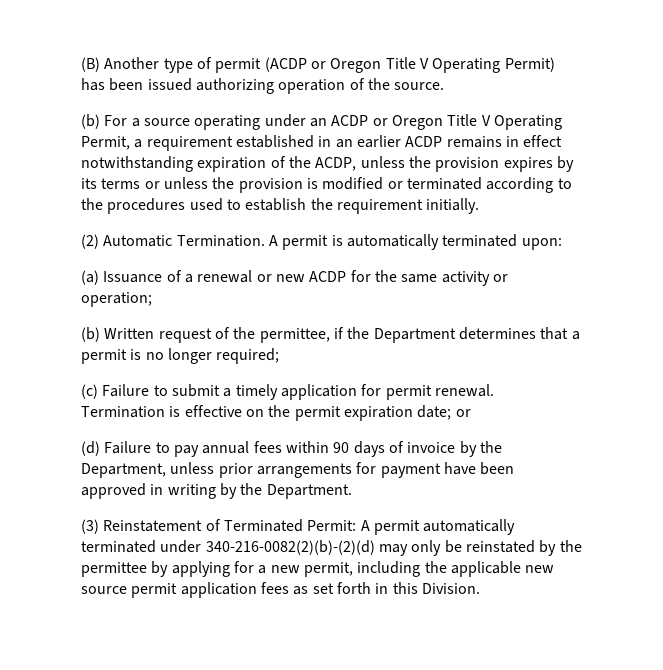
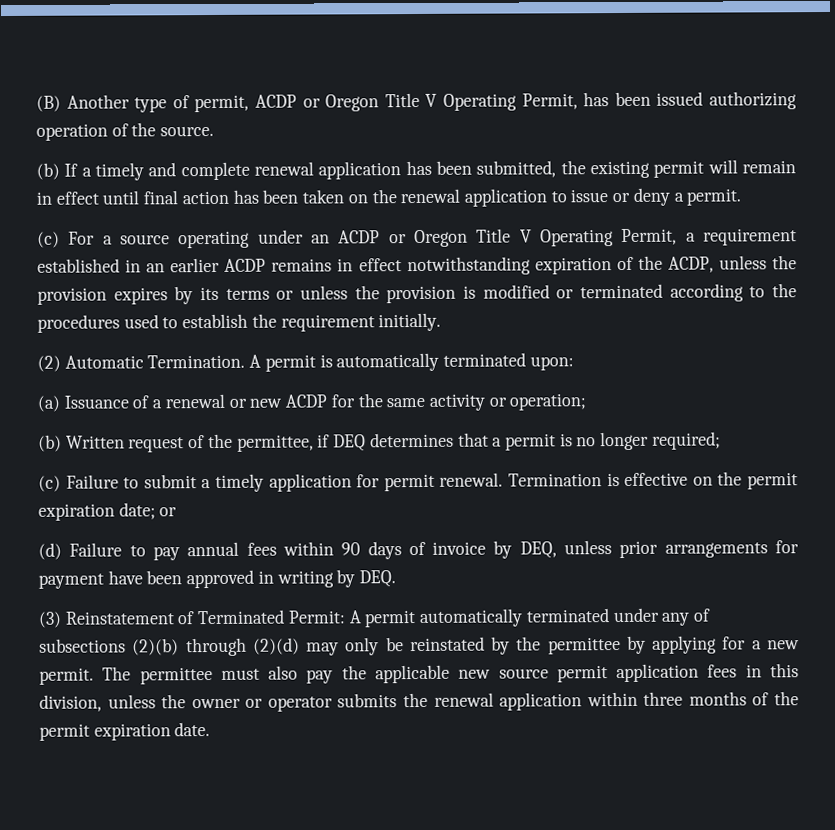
[215,57,555,73] permit (ACDP or Oregon Title V Operating Permit) -> [194,92,578,113] permit, ACDP or Oregon Title V Operating Permit,
(100, 121) none -> [64,159,797,181] [36,187,742,207] [37,231,60,248] If a timely and complete renewal application has been submitted, the existing permit will remain in effect until final action has been taken on the renewal application to issue or deny a permit. // (c)
[347,327,456,343] the Department -> [333,434,367,452] DEQ
[479,441,502,453] [81,463,166,478] the Department, -> [519,541,557,559] DEQ,
[240,483,352,499] the Department. -> [359,570,397,588] DEQ.
[205,540,375,555] 340-216-0082(2)(b)-(2)(d) -> [661,608,711,626] [39,637,300,657] any of subsections (2)(b) through (2)(d)
[303,561,421,577] permit, including -> [39,665,334,685] permit. The permittee must also pay
[293,582,480,595] as set forth in this Division. -> [745,663,800,678] [39,691,799,712] [39,722,211,741] in this division, unless the owner or operator submits the renewal application within three months of the permit expiration date.

